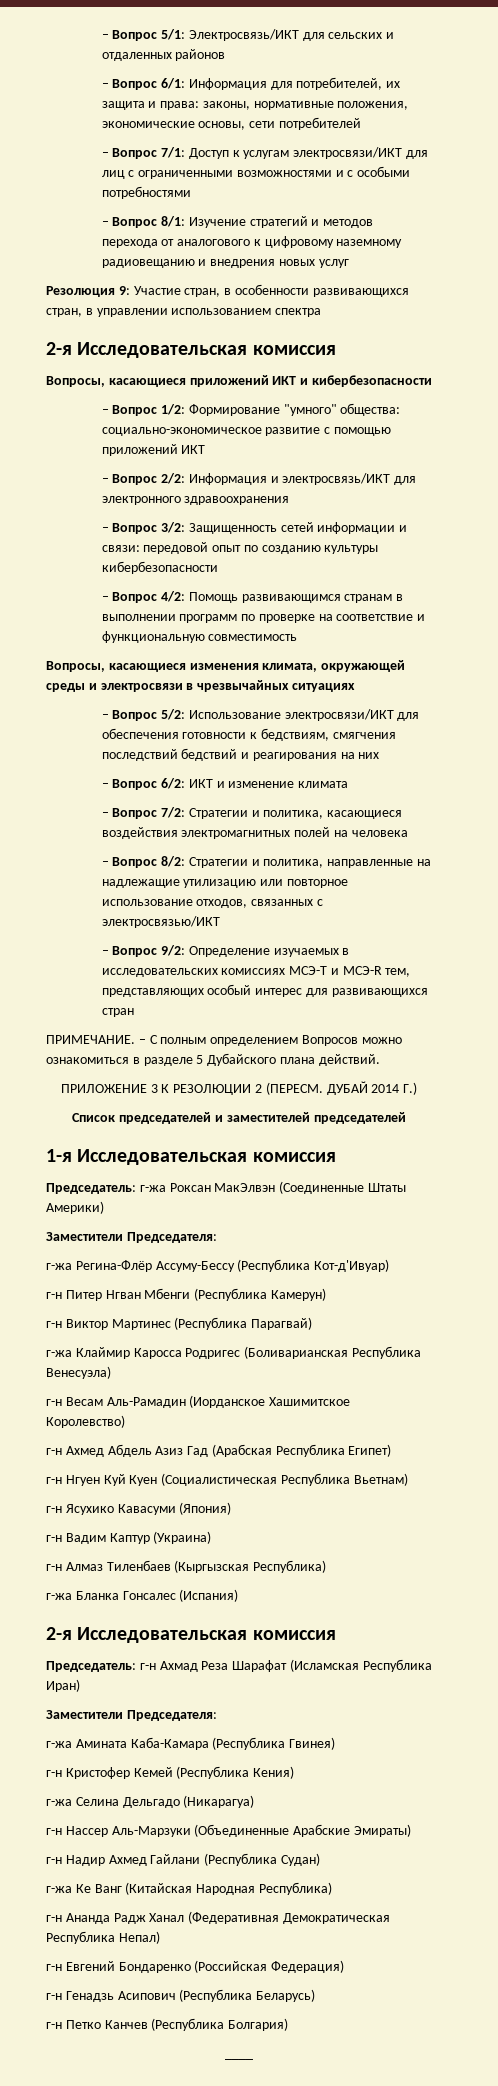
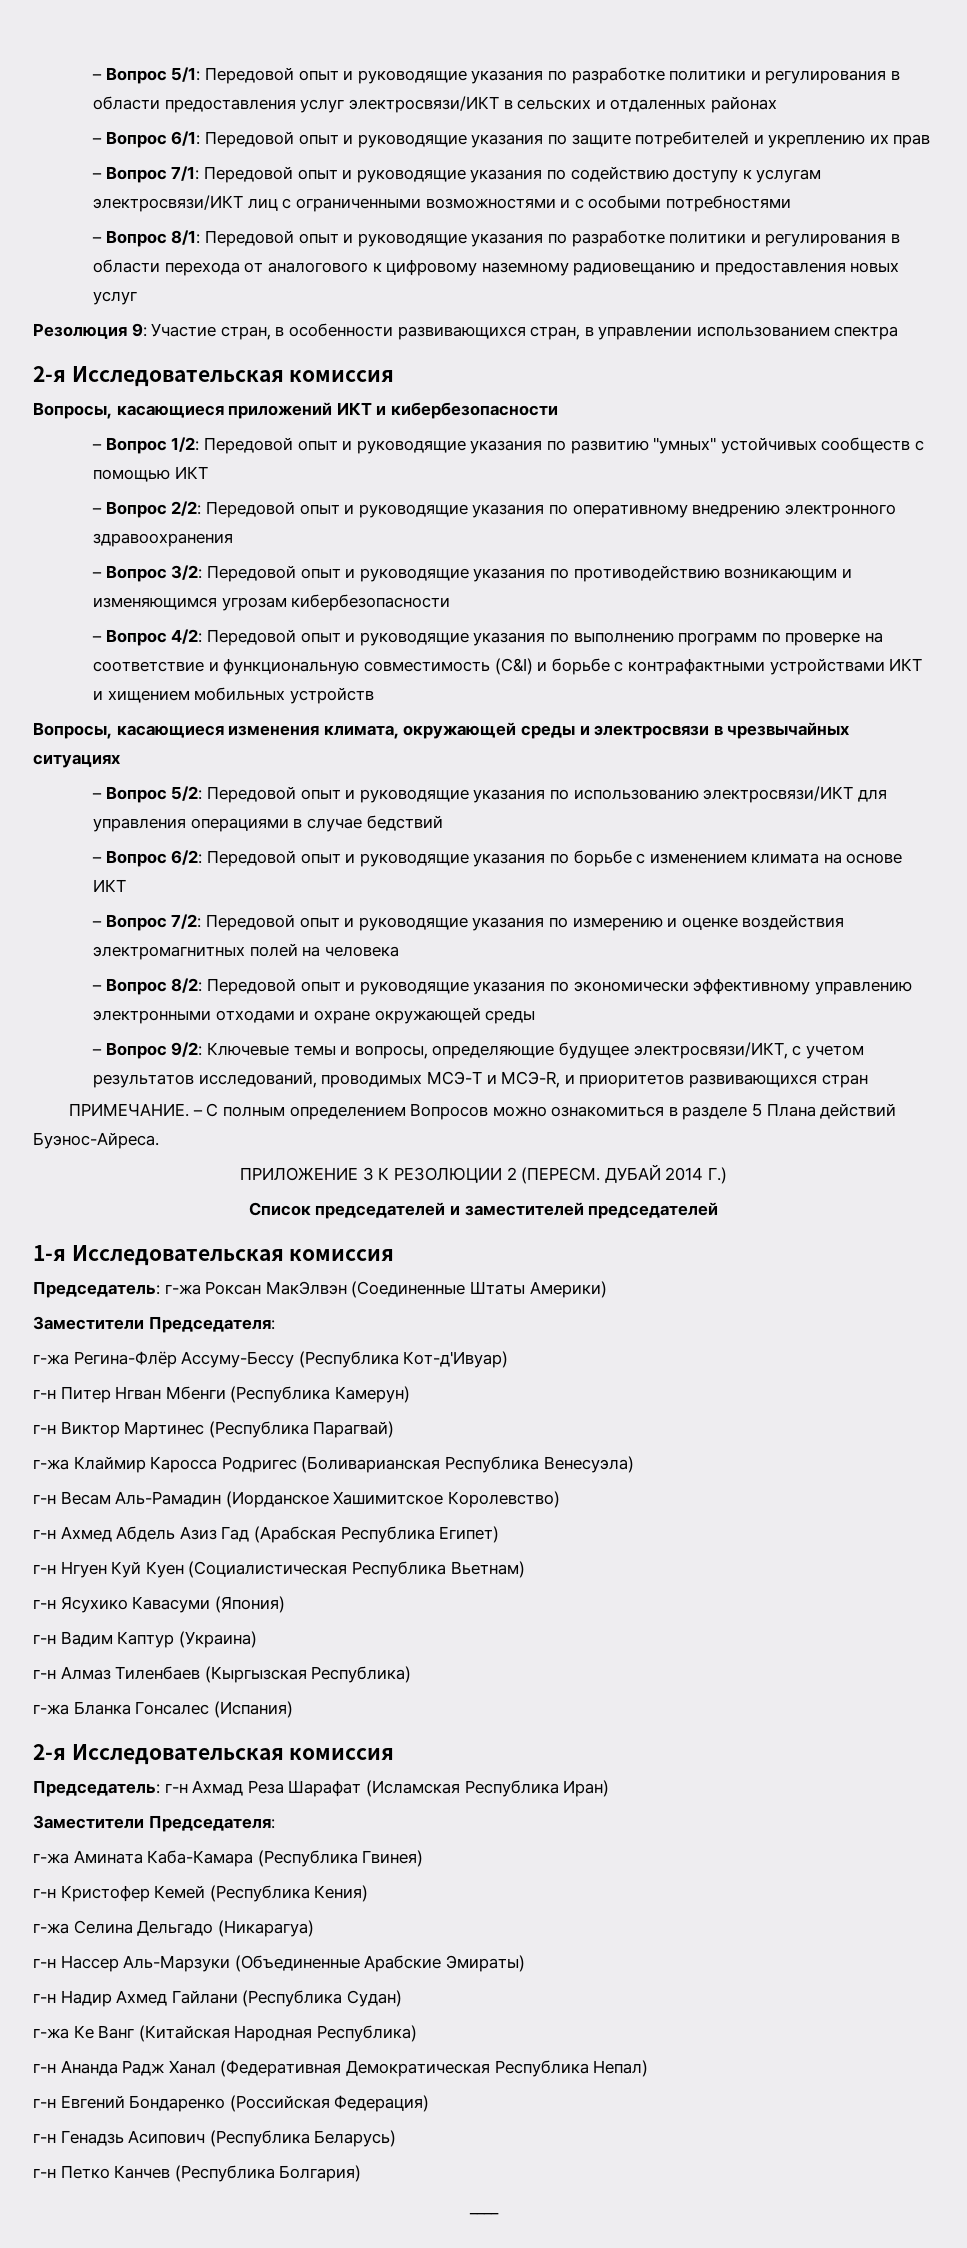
[188,29,325,41] Электросвязь/ИКТ для -> [204,67,900,84] [93,96,513,113] Передовой опыт и руководящие указания по разработке политики и регулирования в области предоставления услуг электросвязи/ИКТ в
[175,49,226,61] районов -> [710,96,777,113] районах
[188,77,401,90] [101,101,409,110] [101,117,361,130] [101,147,229,159] Информация для потребителей, их защита и права: законы, нормативные положения, экономические основы, сети потребителей // – Вопрос 7/1: Доступ -> [204,131,931,148] [92,166,739,183] Передовой опыт и руководящие указания по защите потребителей и укреплению их прав // – Вопрос 7/1: Передовой опыт и руководящие указания по содействию доступу
[405,150,428,159] для -> (244, 203) none
[188,216,374,228] Изучение стратегий и методов -> [204,230,900,247] [93,259,161,273] Передовой опыт и руководящие указания по разработке политики и регулирования в области
[210,259,276,268] внедрения -> [714,262,846,276] предоставления
[188,403,401,416] [101,427,321,436] Формирование "умного" общества: социально-экономическое развитие -> [203,437,911,454] Передовой опыт и руководящие указания по развитию "умных" устойчивых сообществ
[101,444,178,456] приложений -> (171, 475) none
[188,473,417,485] Информация и электросвязь/ИКТ для -> [205,501,781,518] Передовой опыт и руководящие указания по оперативному внедрению
[188,522,408,534] [101,542,379,554] [101,561,218,574] [101,591,404,603] [101,614,176,621] Защищенность сетей информации и связи: передовой опыт по созданию культуры кибербезопасности // – Вопрос 4/2: Помощь развивающимся странам в выполнении -> [206,565,852,582] [93,594,451,611] [92,629,674,646] Передовой опыт и руководящие указания по противодействию возникающим и изменяющимся угрозам кибербезопасности // – Вопрос 4/2: Передовой опыт и руководящие указания по выполнению
(298, 637) none -> [494,658,923,675] [93,687,374,704] (C&I) и борьбе с контрафактными устройствами ИКТ и хищением мобильных устройств
[188,709,420,721] [101,728,396,741] [101,748,380,761] [101,778,349,790] [101,807,403,819] Использование электросвязи/ИКТ для обеспечения готовности к бедствиям, смягчения последствий бедствий и реагирования на них // – Вопрос 6/2: ИКТ и изменение климата // – Вопрос 7/2: Стратегии и политика, касающиеся -> [206,786,887,803] [93,815,443,832] [92,850,903,867] [93,879,127,892] [92,914,738,931] Передовой опыт и руководящие указания по использованию электросвязи/ИКТ для управления операциями в случае бедствий // – Вопрос 6/2: Передовой опыт и руководящие указания по борьбе с изменением климата на основе ИКТ // – Вопрос 7/2: Передовой опыт и руководящие указания по измерению и оценке
[188,857,431,868] [101,879,348,888] [101,899,323,908] [101,916,220,928] [101,945,350,957] [101,966,411,977] [101,984,328,997] Стратегии и политика, направленные на надлежащие утилизацию или повторное использование отходов, связанных с электросвязью/ИКТ // – Вопрос 9/2: Определение изучаемых в исследовательских комиссиях МСЭ-Т и МСЭ-R тем, представляющих особый интерес для -> [206,978,912,995] [93,1007,536,1024] [92,1042,864,1059] [93,1071,685,1088] Передовой опыт и руководящие указания по экономически эффективному управлению электронными отходами и охране окружающей среды // – Вопрос 9/2: Ключевые темы и вопросы, определяющие будущее электросвязи/ИКТ, с учетом результатов исследований, проводимых МСЭ-Т и МСЭ-R, и приоритетов
[207,1053,380,1066] Дубайского плана действий. -> [766,1103,897,1119] [33,1132,159,1149] Плана действий Буэнос-Айреса.

